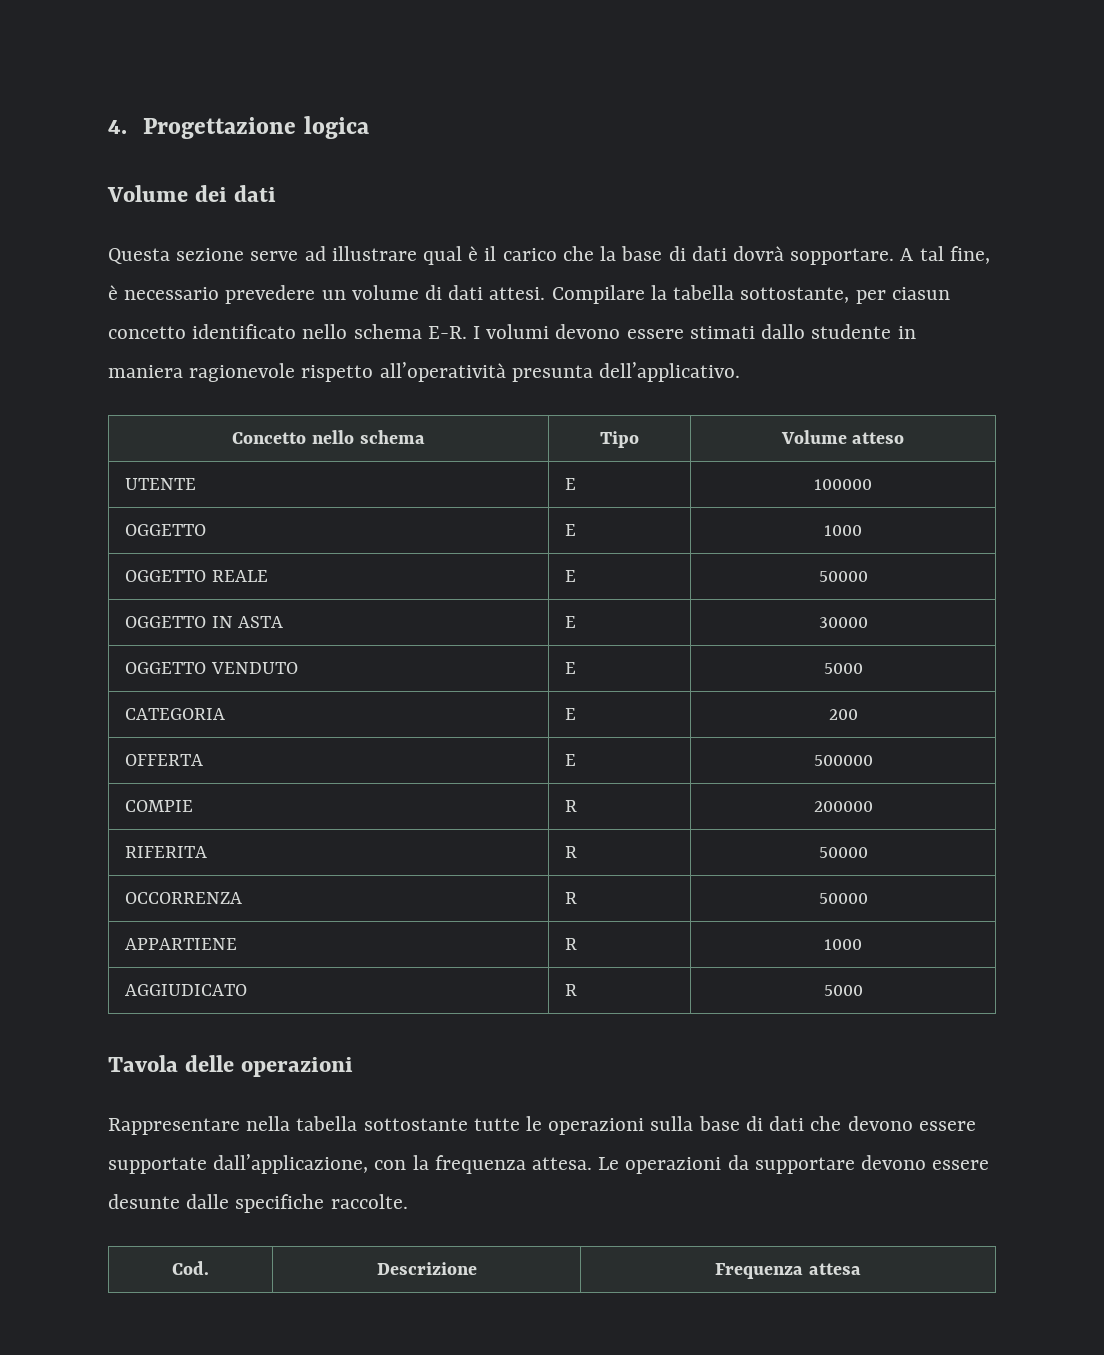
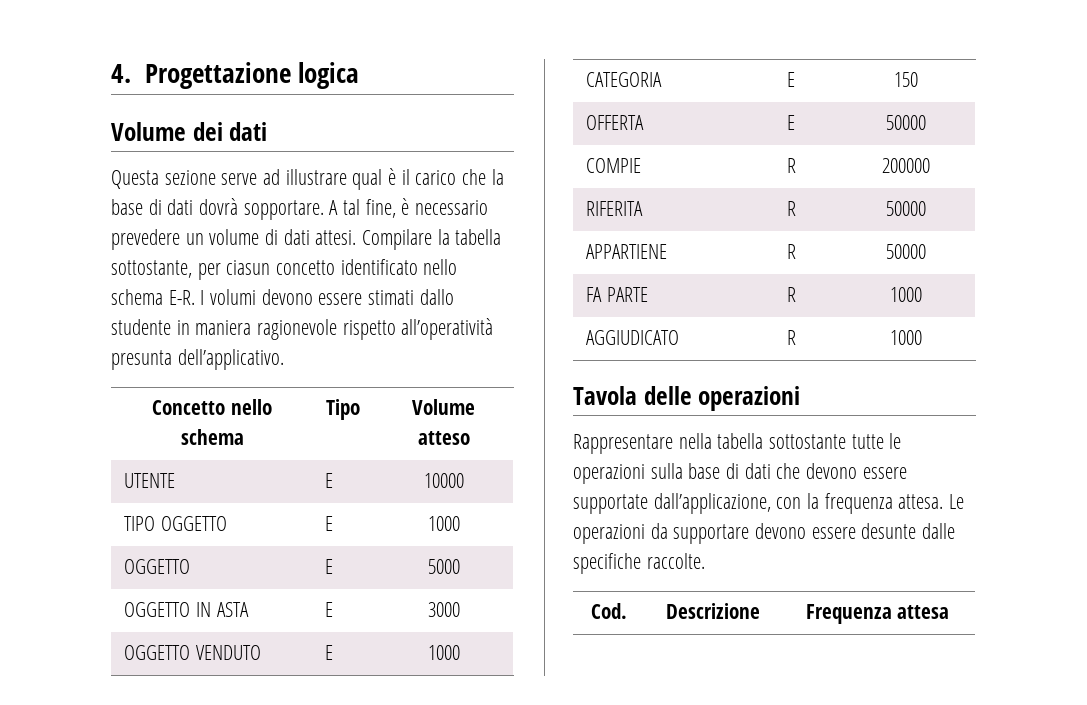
[814,479,872,490] 100000 // -> [423,473,464,488] [124,516,156,531] 10000 // TIPO
[211,570,268,582] [565,570,577,582] [818,571,868,582] REALE | E | 50000 -> [325,559,334,574] [427,559,460,574] | E | 5000
[818,617,868,628] 30000 -> [427,602,460,617] 3000
[823,663,863,674] 5000 -> [427,645,460,660] 1000
[828,709,858,720] 200 -> [893,72,918,87] 150
[813,755,873,766] 500000 -> [885,115,926,130] 50000
[125,892,243,904] [565,892,578,904] [818,893,868,904] [125,938,238,950] OCCORRENZA | R | 50000 // APPARTIENE -> [586,244,668,259] [787,244,797,259] [885,244,926,259] [586,287,649,302] APPARTIENE | R | 50000 // FA PARTE
[823,985,863,996] 5000 -> [889,330,922,345] 1000

